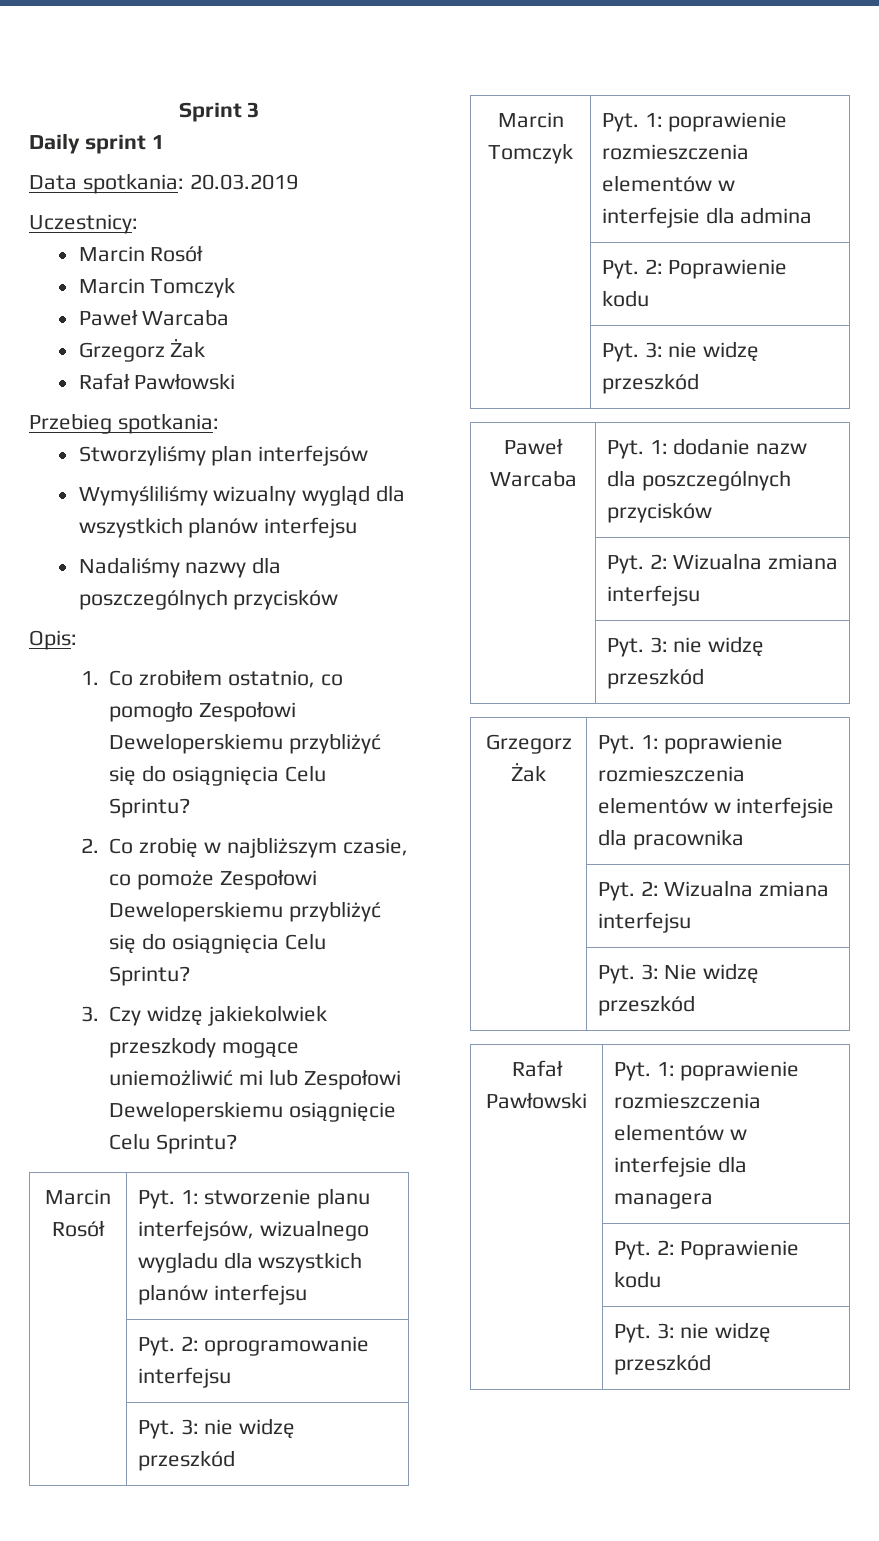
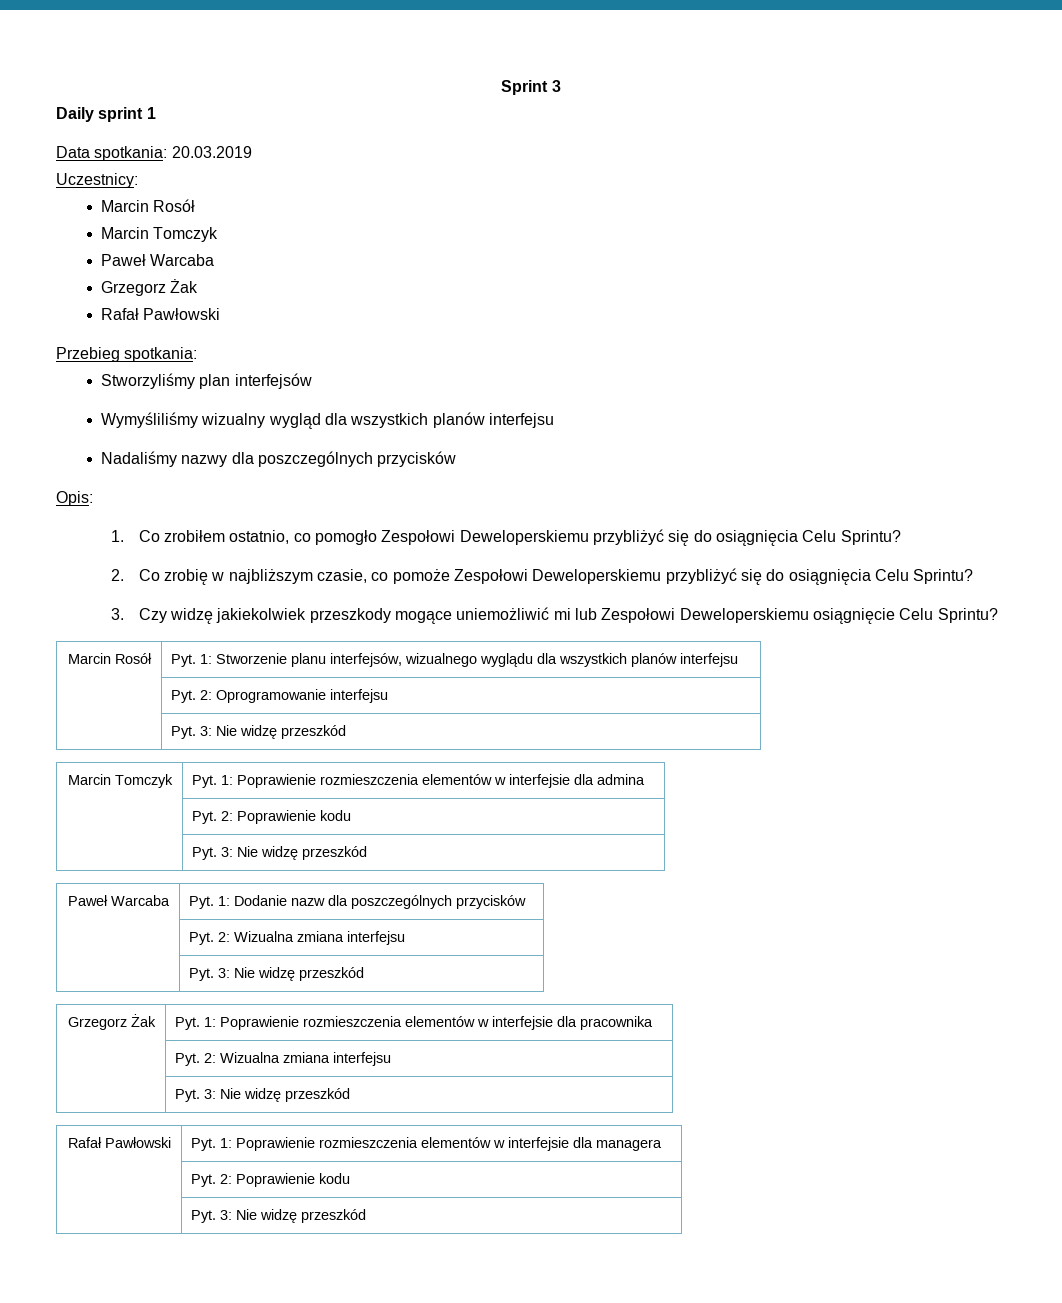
[204,1189,312,1205] stworzenie -> [216,653,288,664] Stworzenie
[137,1252,218,1273] wygladu -> [480,653,534,667] wyglądu
[204,1336,370,1356] [137,1367,231,1388] [137,1419,234,1439] oprogramowanie interfejsu // | Pyt. 3: nie -> [216,689,389,703] [171,725,238,739] Oprogramowanie interfejsu // | Pyt. 3: Nie
[668,112,788,132] poprawienie -> [237,774,317,788] Poprawienie
[668,342,698,358] nie -> [237,846,259,857] Nie
[673,438,751,455] dodanie -> [234,895,288,906] Dodanie
[673,637,703,653] nie -> [234,967,256,978] Nie
[664,734,784,754] poprawienie -> [220,1016,300,1030] Poprawienie
[680,1061,800,1081] poprawienie -> [236,1137,316,1151] Poprawienie
[680,1323,710,1339] nie -> [236,1209,258,1220] Nie

